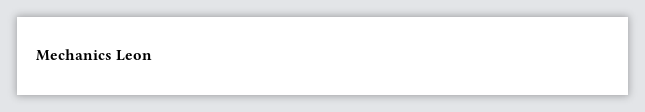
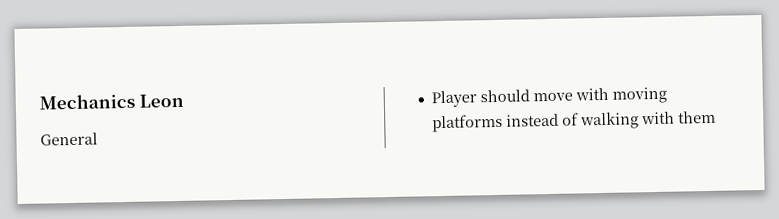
(153, 55) none -> [40,132,98,146] [431,86,668,108] [432,110,717,133] // General // Player should move with moving platforms instead of walking with them

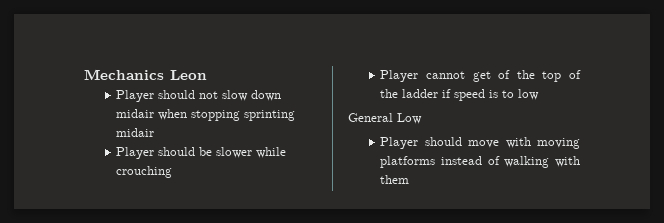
(184, 100) none -> [116,90,282,102] [116,109,296,121] [116,128,155,137] [116,147,287,159] [116,166,173,178] [380,70,581,82] [380,89,540,101] // Player should not slow down midair when stopping sprinting midair // Player should be slower while crouching // Player cannot get of the top of the ladder if speed is to low
(98, 139) none -> [397,113,422,124] Low

